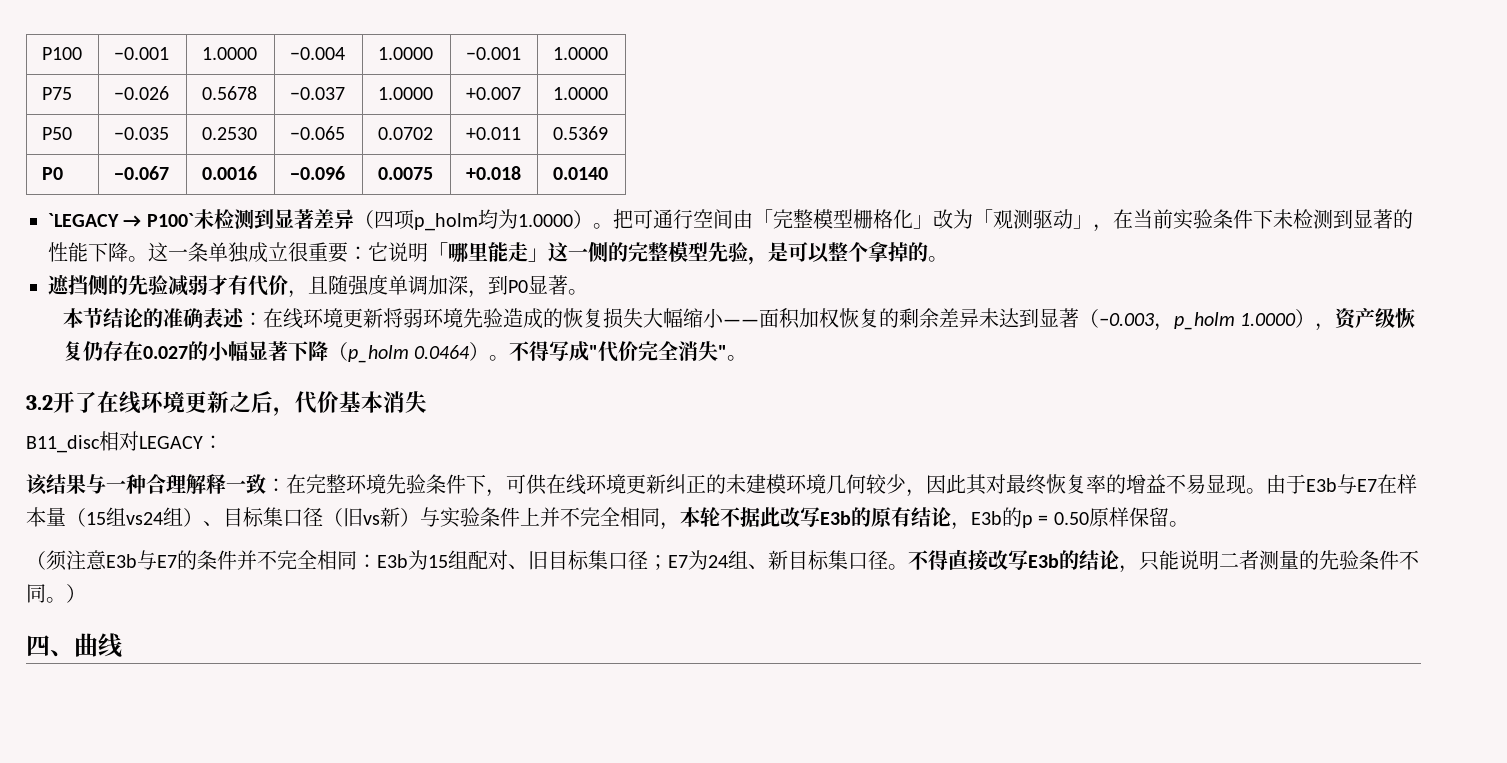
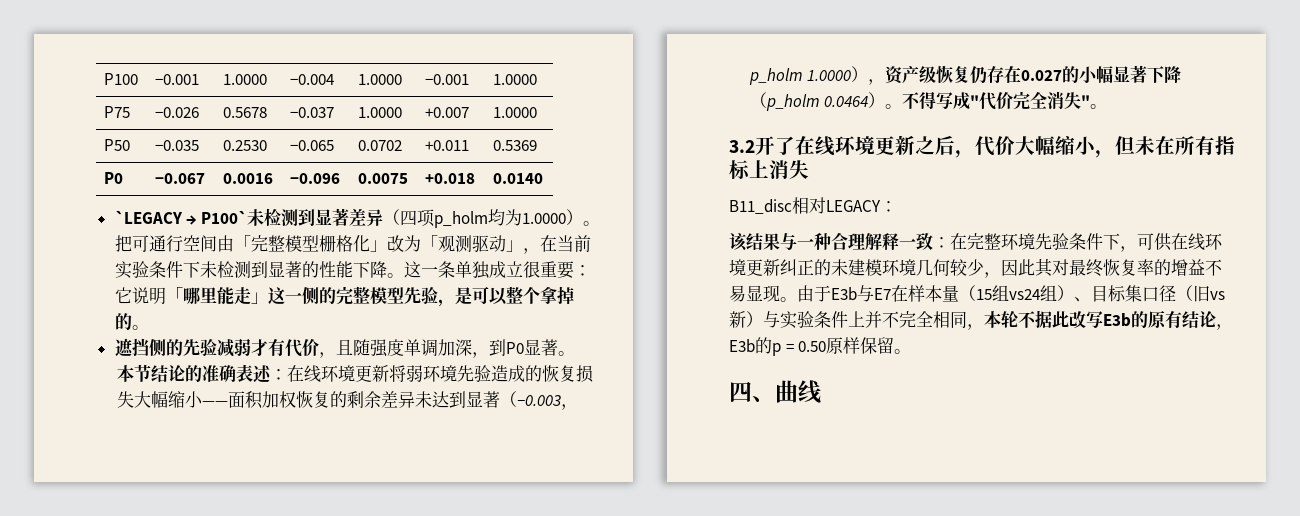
[339,391,383,413] 基本 -> [1015,136,1235,158] [729,160,769,180] 大幅缩小，但未在所有指标上
[26,549,1419,573] [26,584,86,603] // （须注意E3b与E7的条件并不完全相同：E3b为15组配对、旧目标集口径；E7为24组、新目标集口径。不得直接改写E3b的结论，只能说明二者测量的先验条件不同。） -> (912, 351) none

